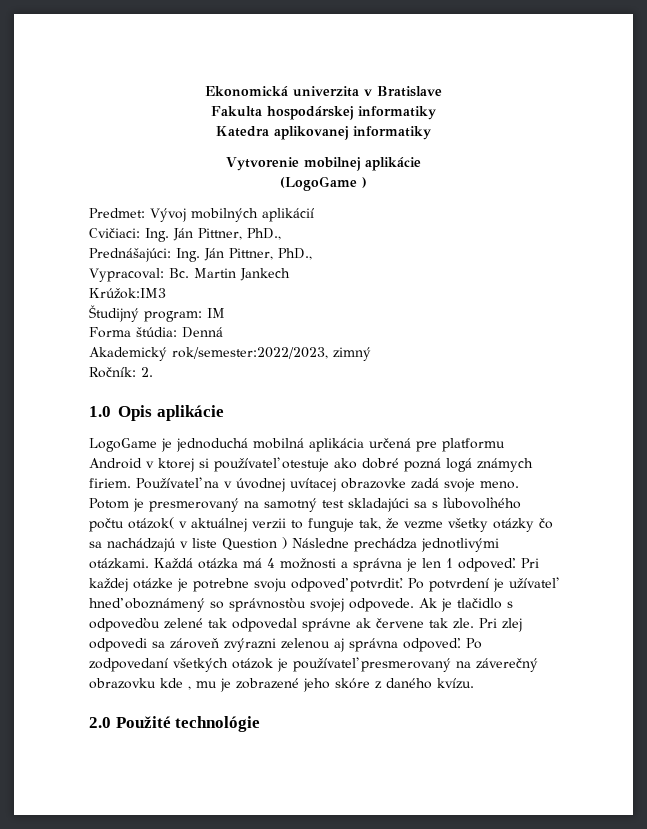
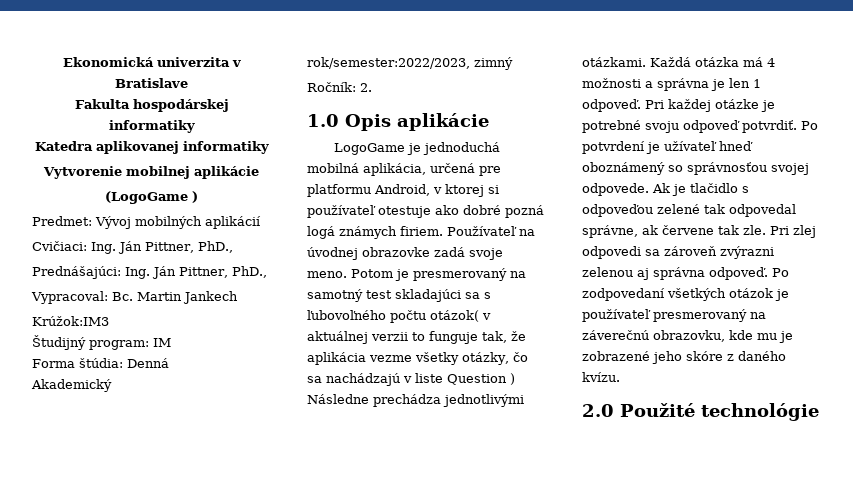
[309,438,364,452] aplikácia -> [363,163,426,176] aplikácia,
[89,458,142,469] Android -> [374,184,430,196] Android,
[224,478,336,492] v úvodnej uvítacej -> [307,247,358,260] úvodnej
(399, 523) none -> [307,352,366,365] aplikácia
[493,518,534,532] otázky -> [462,352,509,365] otázky,
[193,578,249,592] potrebne -> [582,120,641,133] potrebné
[302,618,351,632] správne -> [582,225,638,238] správne,
[476,658,538,672] [89,678,191,690] záverečný obrazovku kde , -> [582,330,753,342] záverečnú obrazovku, kde

